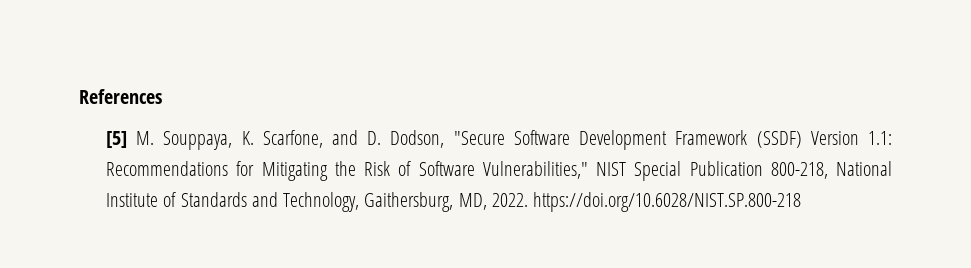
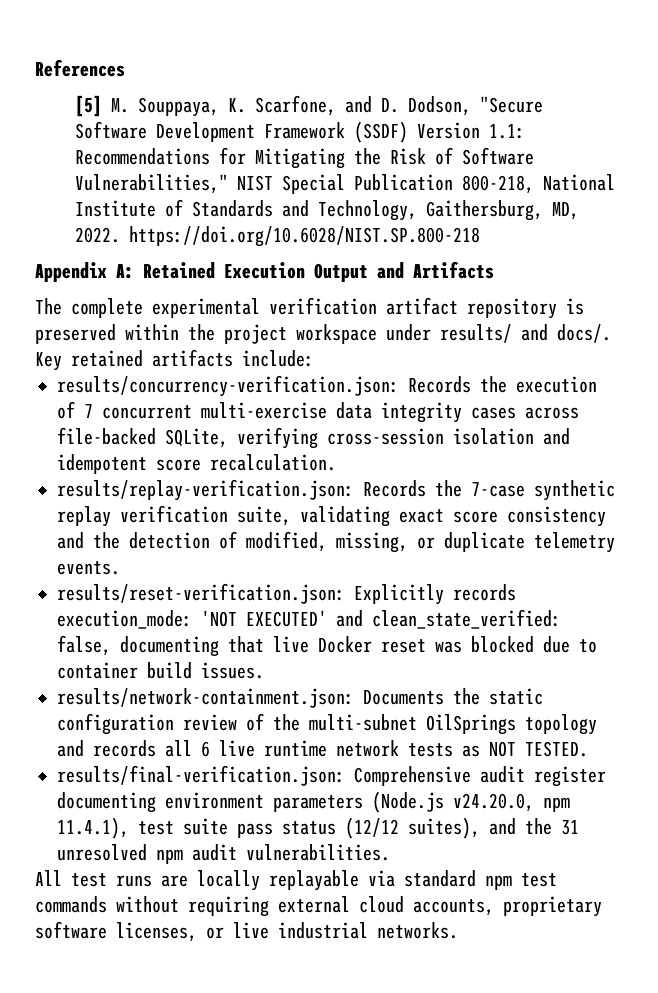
(802, 202) none -> [35,261,494,282] [35,297,584,319] [35,324,611,344] [35,349,314,371] [57,375,597,397] [57,401,579,423] [57,427,570,449] [57,454,336,474] [57,479,615,501] [57,505,606,527] [57,531,615,553] [57,561,120,575] [57,583,516,605] [57,609,561,629] [57,635,597,657] [57,662,264,679] [57,688,543,708] [57,713,597,735] [57,740,588,757] [57,765,606,787] [57,791,570,813] [57,817,579,839] [57,844,390,864] [35,870,557,891] [35,896,602,917] [35,921,458,942] // Appendix A: Retained Execution Output and Artifacts // The complete experimental verification artifact repository is preserved within the project workspace under results/ and docs/. Key retained artifacts include: // results/concurrency-verification.json: Records the execution of 7 concurrent multi-exercise data integrity cases across file-backed SQLite, verifying cross-session isolation and idempotent score recalculation. // results/replay-verification.json: Records the 7-case synthetic replay verification suite, validating exact score consistency and the detection of modified, missing, or duplicate telemetry events. // results/reset-verification.json: Explicitly records execution_mode: 'NOT EXECUTED' and clean_state_verified: false, documenting that live Docker reset was blocked due to container build issues. // results/network-containment.json: Documents the static configuration review of the multi-subnet OilSprings topology and records all 6 live runtime network tests as NOT TESTED. // results/final-verification.json: Comprehensive audit register documenting environment parameters (Node.js v24.20.0, npm 11.4.1), test suite pass status (12/12 suites), and the 31 unresolved npm audit vulnerabilities. // All test runs are locally replayable via standard npm test commands without requiring external cloud accounts, proprietary software licenses, or live industrial networks.

